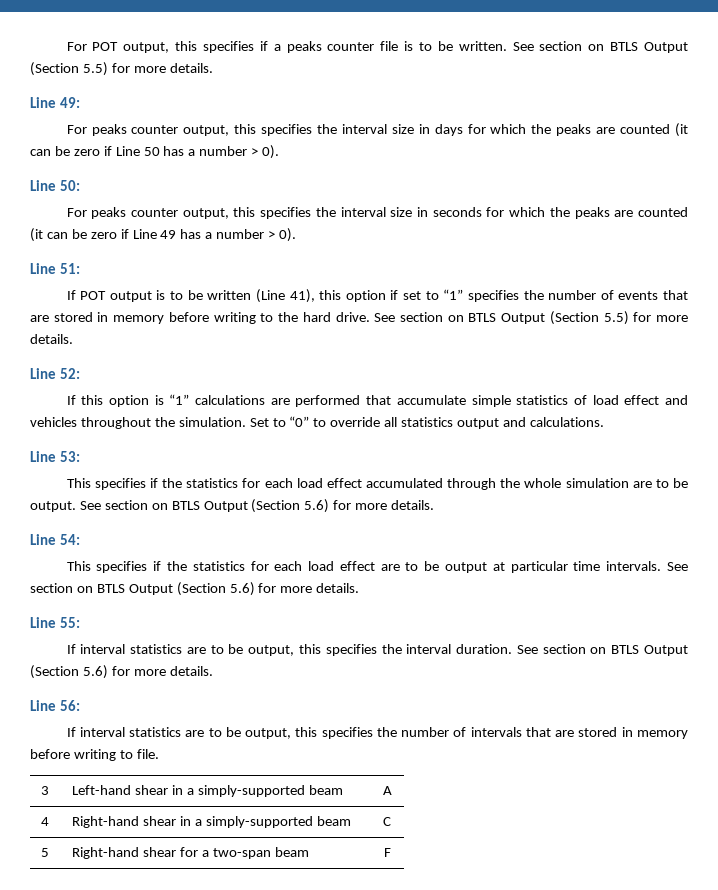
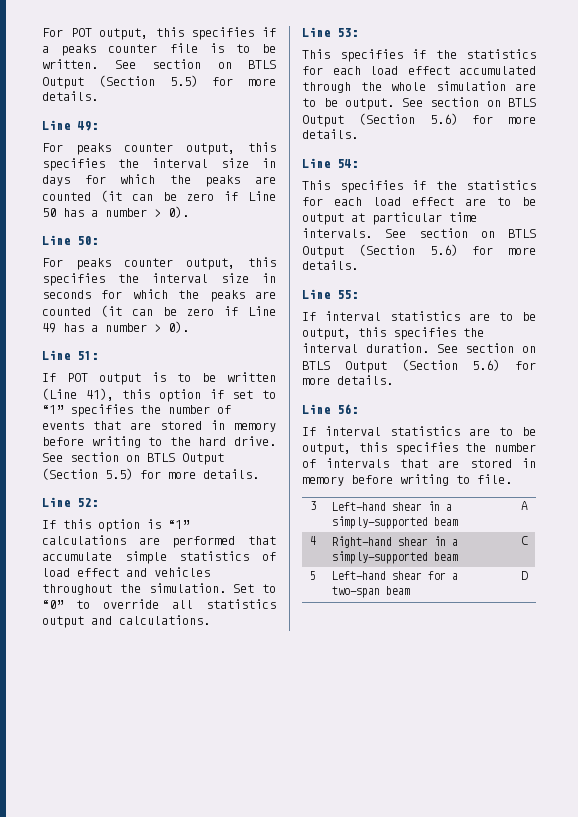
[72,847,140,859] Right-hand -> [331,571,386,580] Left-hand
[383,848,391,857] F -> [521,571,528,580] D

